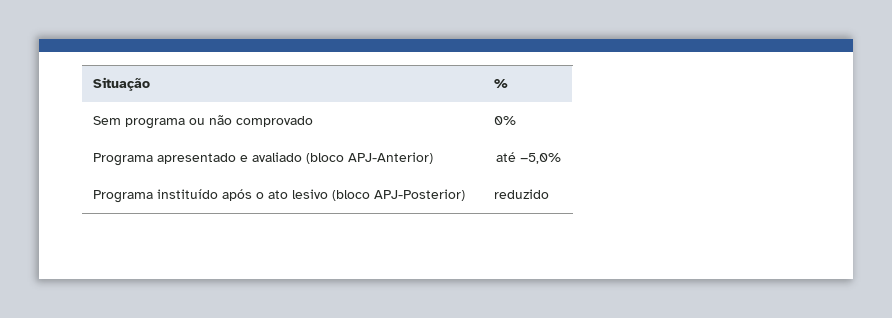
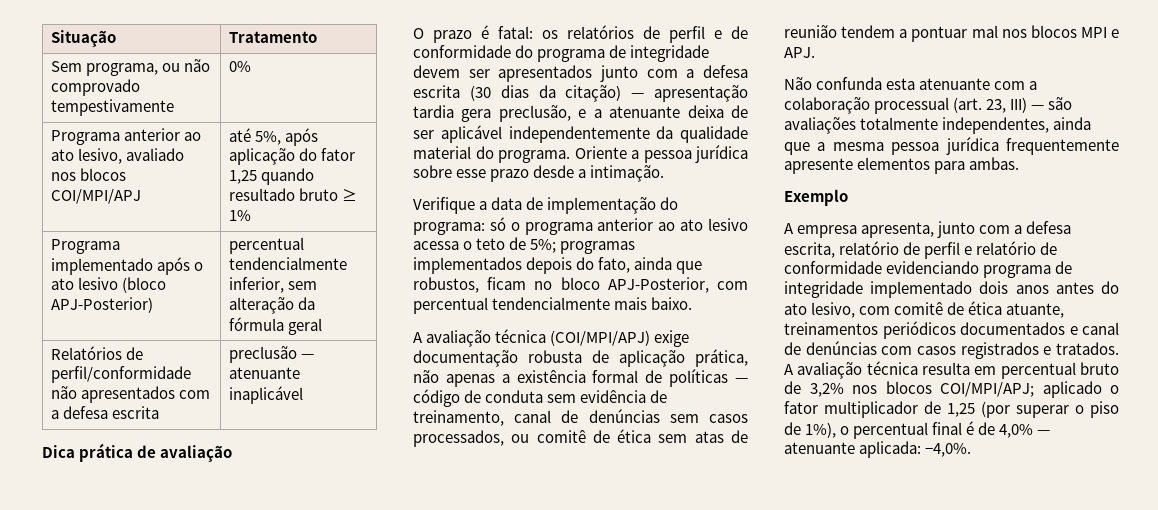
[494,79,509,88] % -> [229,31,318,43] Tratamento
[125,118,186,129] programa -> [86,63,159,76] programa,
(314, 121) none -> [51,99,175,116] tempestivamente
[157,152,434,164] [495,152,561,164] [93,189,219,203] apresentado e avaliado (bloco APJ-Anterior) | até −5,0% // Programa instituído -> [124,128,202,141] [51,148,185,164] [51,168,127,181] [51,189,142,204] [229,128,319,146] [229,148,356,165] [229,168,315,185] [229,188,358,201] [229,210,252,221] [51,239,121,254] [51,258,154,275] anterior ao ato lesivo, avaliado nos blocos COI/MPI/APJ | até 5%, após aplicação do fator 1,25 quando resultado bruto ≥ 1% // Programa implementado
[494,189,550,199] reduzido -> [229,237,305,254] [229,257,348,270] [229,277,318,293] [229,297,316,314] [229,317,323,335] [51,346,144,360] [51,366,192,383] [51,386,211,403] [51,406,160,419] [229,346,315,363] [229,367,301,379] [229,386,304,404] [42,443,233,462] [413,25,748,43] [413,45,710,62] [413,65,748,82] [413,85,748,102] [413,105,749,122] [413,125,748,143] [413,145,748,163] [413,165,665,182] [413,197,679,214] [413,217,748,235] [413,237,636,254] [413,257,703,274] [413,277,748,293] [413,297,693,314] [413,329,690,347] [413,349,748,367] [413,369,748,387] [413,389,668,407] [413,409,748,426] [413,429,748,447] [784,25,1119,42] [784,47,815,58] [784,77,1038,90] [784,97,1073,114] [784,117,1092,134] [784,137,1119,155] [784,157,1020,174] [784,189,848,206] [784,221,1072,238] [784,241,1058,259] [784,261,1073,278] [784,281,1119,298] [784,301,1065,318] [784,321,1119,339] [784,341,1119,359] [784,361,1119,379] [784,381,1119,398] [784,401,1119,418] [784,421,1051,439] [784,441,972,458] percentual tendencialmente inferior, sem alteração da fórmula geral // Relatórios de perfil/conformidade não apresentados com a defesa escrita | preclusão — atenuante inaplicável // Dica prática de avaliação // O prazo é fatal: os relatórios de perfil e de conformidade do programa de integridade devem ser apresentados junto com a defesa escrita (30 dias da citação) — apresentação tardia gera preclusão, e a atenuante deixa de ser aplicável independentemente da qualidade material do programa. Oriente a pessoa jurídica sobre esse prazo desde a intimação. // Verifique a data de implementação do programa: só o programa anterior ao ato lesivo acessa o teto de 5%; programas implementados depois do fato, ainda que robustos, ficam no bloco APJ-Posterior, com percentual tendencialmente mais baixo. // A avaliação técnica (COI/MPI/APJ) exige documentação robusta de aplicação prática, não apenas a existência formal de políticas — código de conduta sem evidência de treinamento, canal de denúncias sem casos processados, ou comitê de ética sem atas de reunião tendem a pontuar mal nos blocos MPI e APJ. // Não confunda esta atenuante com a colaboração processual (art. 23, III) — são avaliações totalmente independentes, ainda que a mesma pessoa jurídica frequentemente apresente elementos para ambas. // Exemplo // A empresa apresenta, junto com a defesa escrita, relatório de perfil e relatório de conformidade evidenciando programa de integridade implementado dois anos antes do ato lesivo, com comitê de ética atuante, treinamentos periódicos documentados e canal de denúncias com casos registrados e tratados. A avaliação técnica resulta em percentual bruto de 3,2% nos blocos COI/MPI/APJ; aplicado o fator multiplicador de 1,25 (por superar o piso de 1%), o percentual final é de 4,0% — atenuante aplicada: −4,0%.

